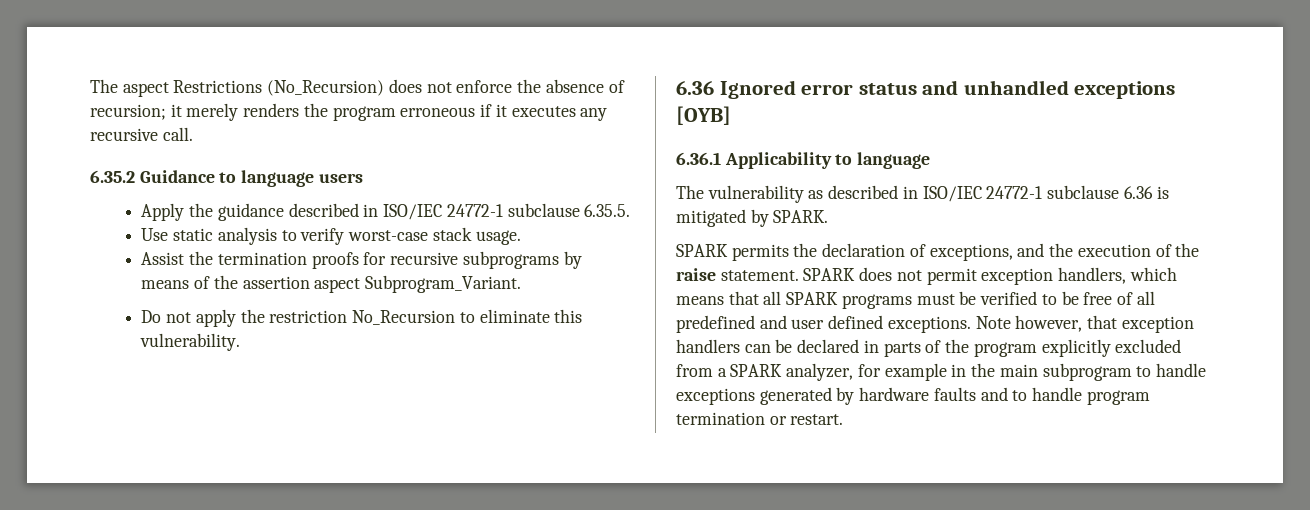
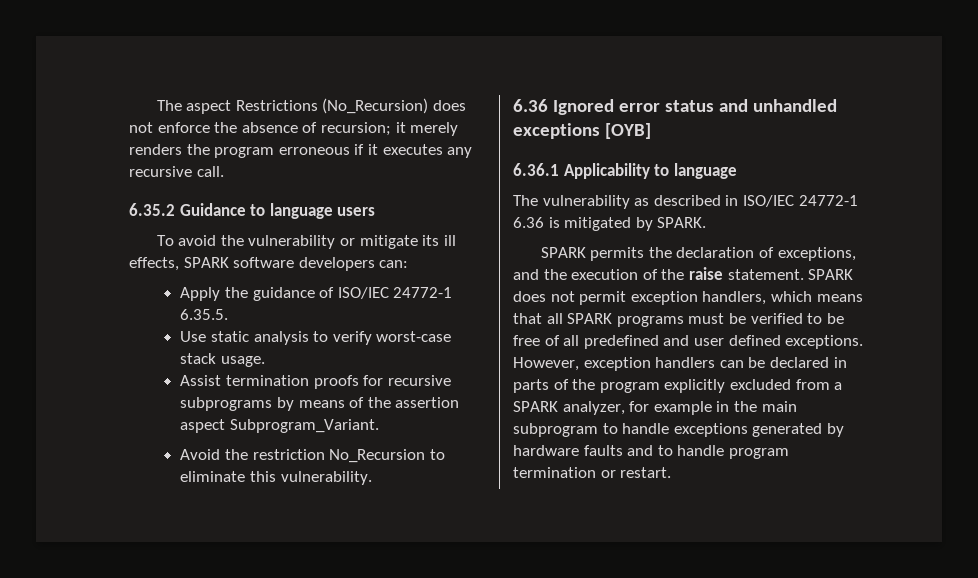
(363, 178) none -> [156,235,456,249] [129,257,409,271] // To avoid the vulnerability or mitigate its ill effects, SPARK software developers can:
[288,203,580,220] described in ISO/IEC 24772-1 subclause -> [319,287,453,299] of ISO/IEC 24772-1
[189,251,214,265] the -> (222, 380) none
[141,309,236,327] Do not apply -> [180,449,221,460] Avoid
[1047,185,1120,199] subclause -> (858, 200) none
[975,315,1118,332] Note however, that -> [513,357,579,371] However,

